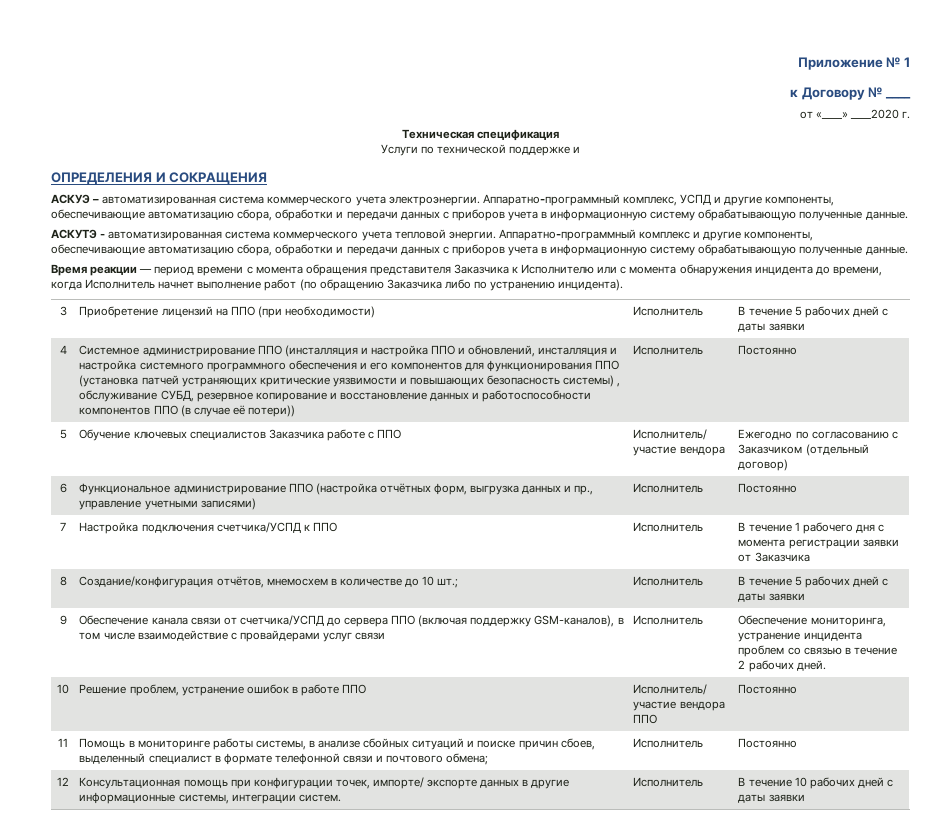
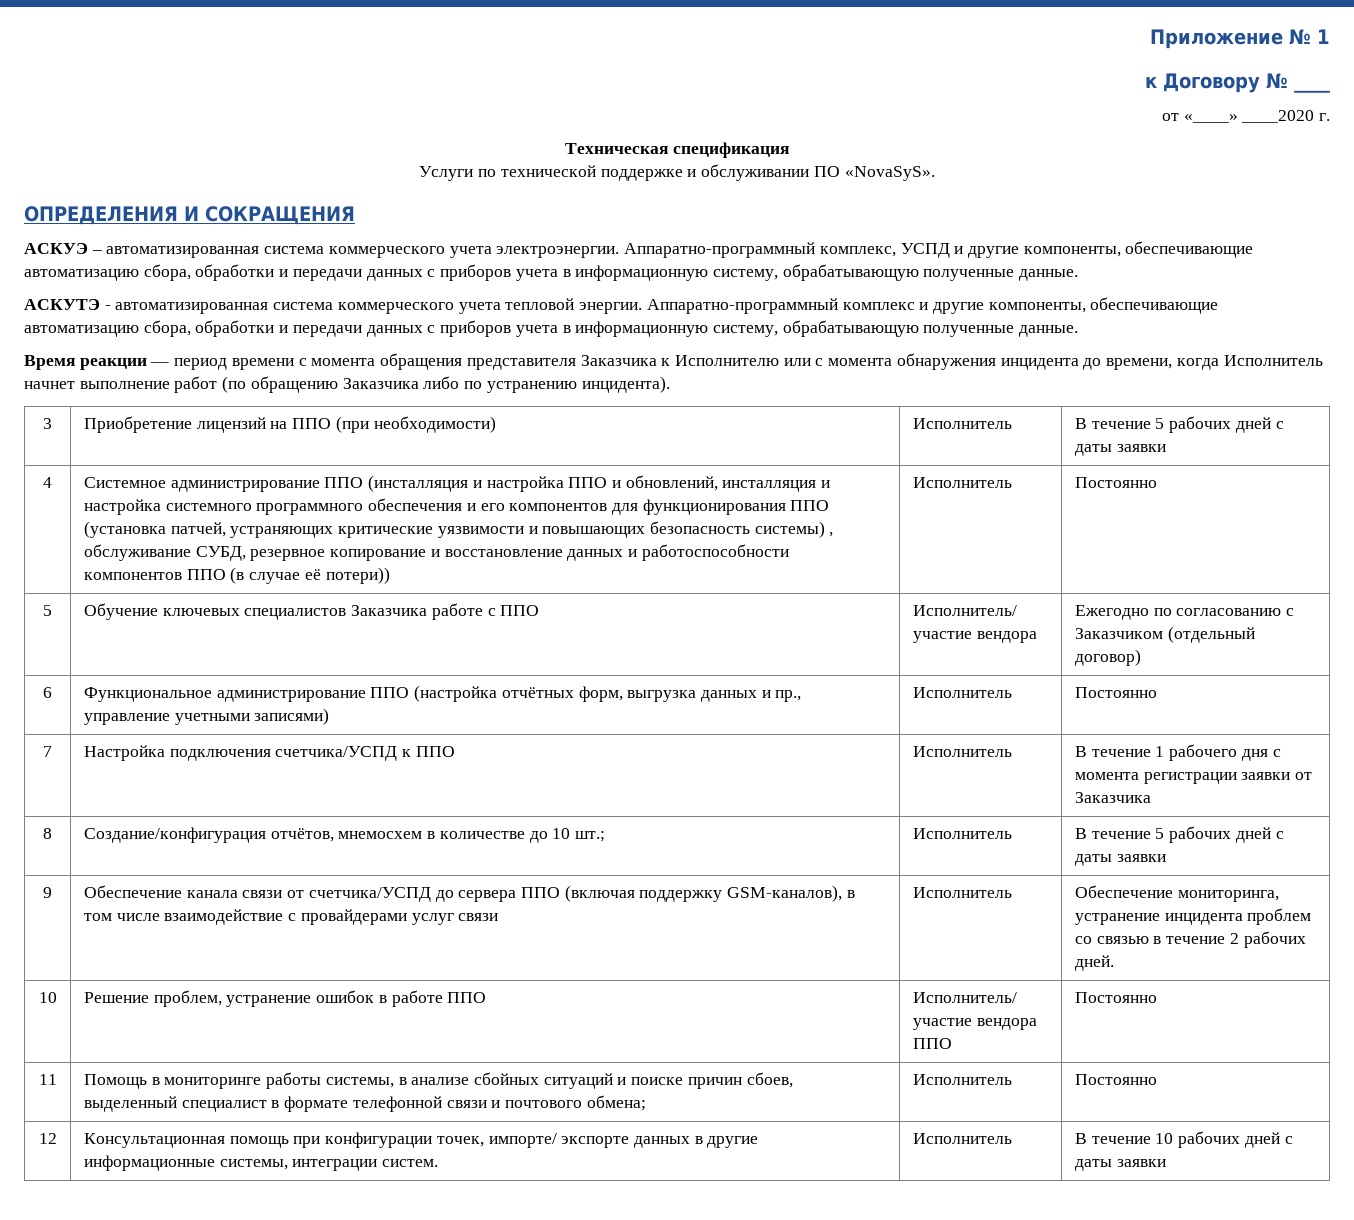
(581, 149) none -> [701,164,935,181] обслуживании ПО «NovaSyS».
[650,211,696,221] систему -> [712,269,778,281] систему,
[650,246,696,256] систему -> [712,325,778,337] систему,
[141,375,179,385] патчей -> [170,522,226,537] патчей,

